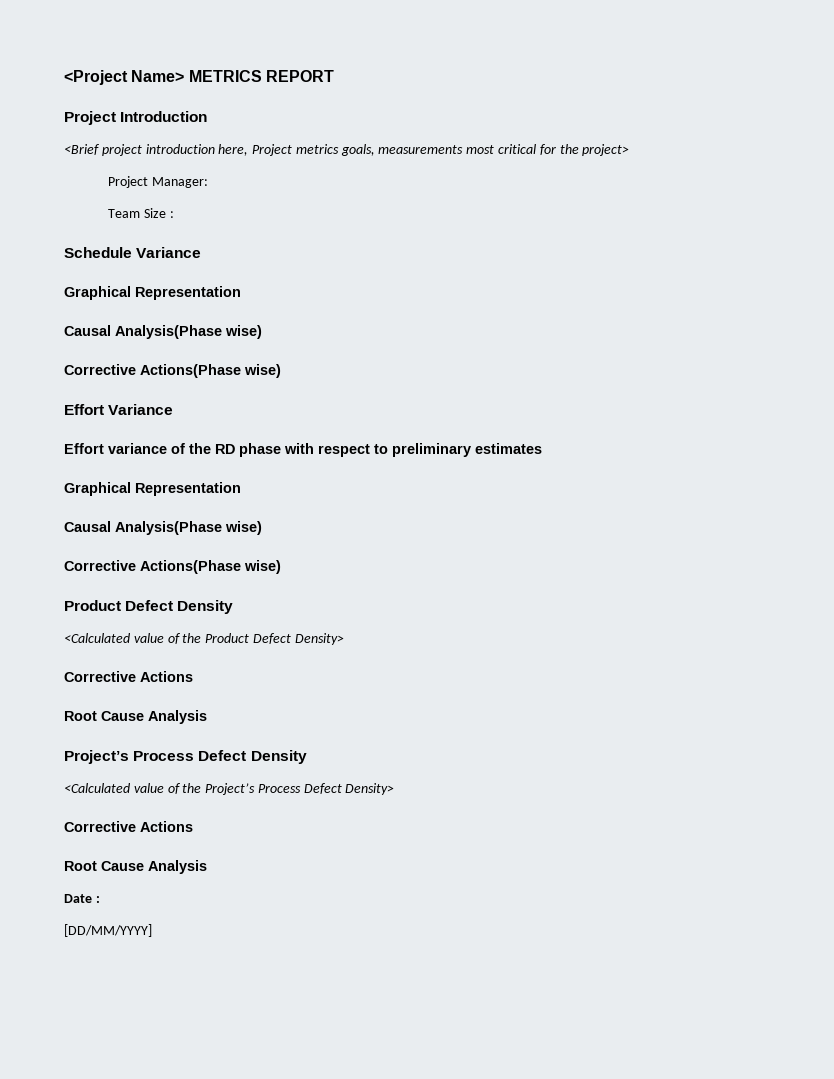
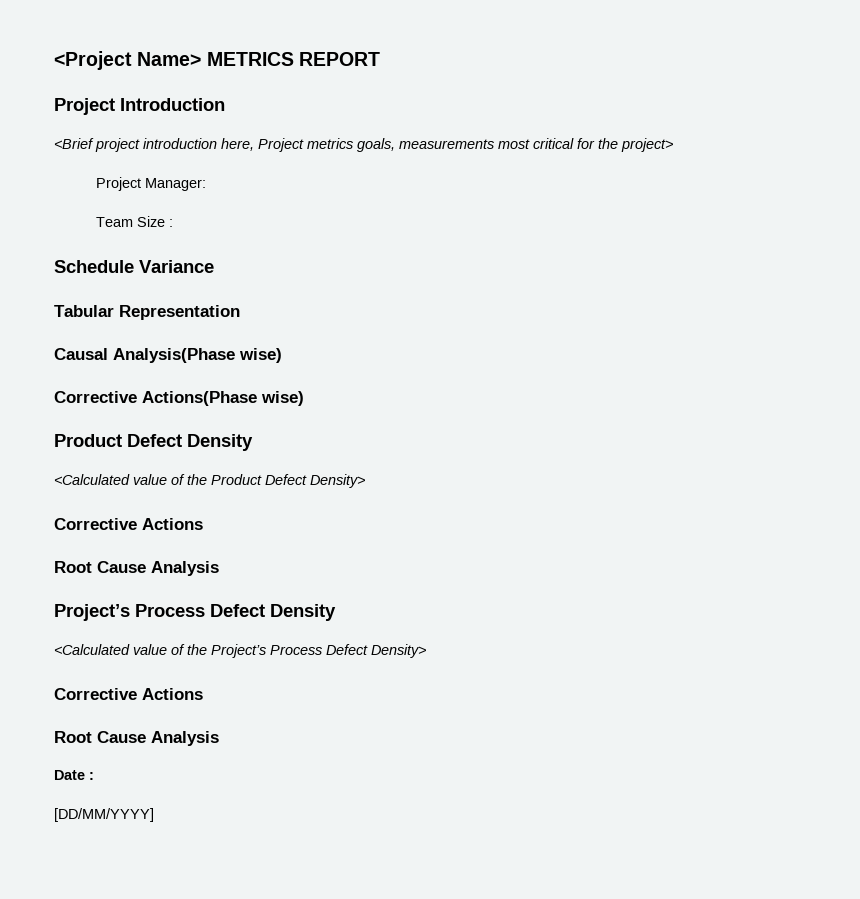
[64,286,241,300] [64,325,262,339] [64,364,281,378] [64,404,174,415] [64,443,542,457] [64,482,131,496] Graphical Representation // Causal Analysis(Phase wise) // Corrective Actions(Phase wise) // Effort Variance // Effort variance of the RD phase with respect to preliminary estimates // Graphical -> [54,305,114,317] Tabular

